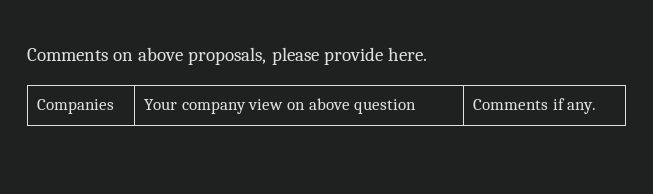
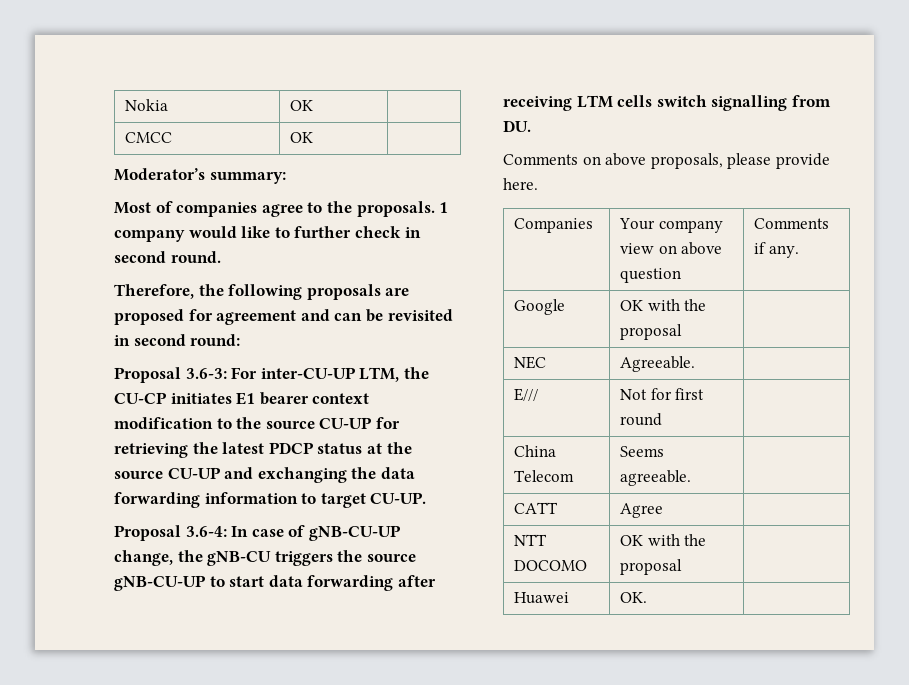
(27, 54) none -> [125,99,169,111] [290,100,314,111] [125,132,173,143] [290,132,314,143] [114,168,286,184] [114,201,449,217] [114,226,421,242] [114,251,221,263] [114,284,410,300] [114,309,453,325] [114,334,241,346] [114,367,429,383] [114,392,370,405] [114,417,400,429] [114,442,412,458] [114,467,415,483] [114,492,427,508] [114,525,401,541] [114,550,416,566] [114,575,436,591] [503,95,831,111] [503,120,531,132] Nokia | OK | // CMCC | OK | // Moderator’s summary: // Most of companies agree to the proposals. 1 company would like to further check in second round. // Therefore, the following proposals are proposed for agreement and can be revisited in second round: // Proposal 3.6-3: For inter-CU-UP LTM, the CU-CP initiates E1 bearer context modification to the source CU-UP for retrieving the latest PDCP status at the source CU-UP and exchanging the data forwarding information to target CU-UP. // Proposal 3.6-4: In case of gNB-CU-UP change, the gNB-CU triggers the source gNB-CU-UP to start data forwarding after receiving LTM cells switch signalling from DU. //
(597, 108) none -> [514,299,566,315] [620,299,707,311] [620,324,683,340] [514,356,547,369] [620,356,696,372] [514,388,539,401] [620,388,705,400] [620,413,663,426] [514,445,557,457] [514,470,575,482] [620,446,665,457] [620,470,692,486] [514,502,559,514] [620,503,664,518] [514,534,548,546] [514,560,588,571] [620,534,707,546] [620,559,683,575] [514,592,570,604] [620,592,648,603] // Google | OK with the proposal | // NEC | Agreeable. | // E/// | Not for first round | // China Telecom | Seems agreeable. | // CATT | Agree | // NTT DOCOMO | OK with the proposal | // Huawei | OK. |

